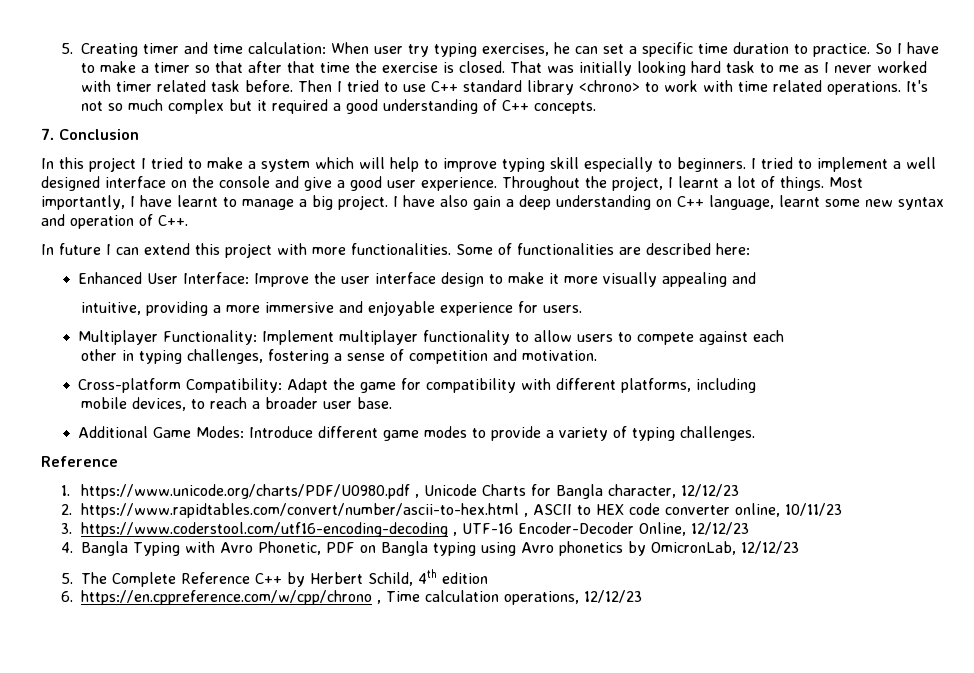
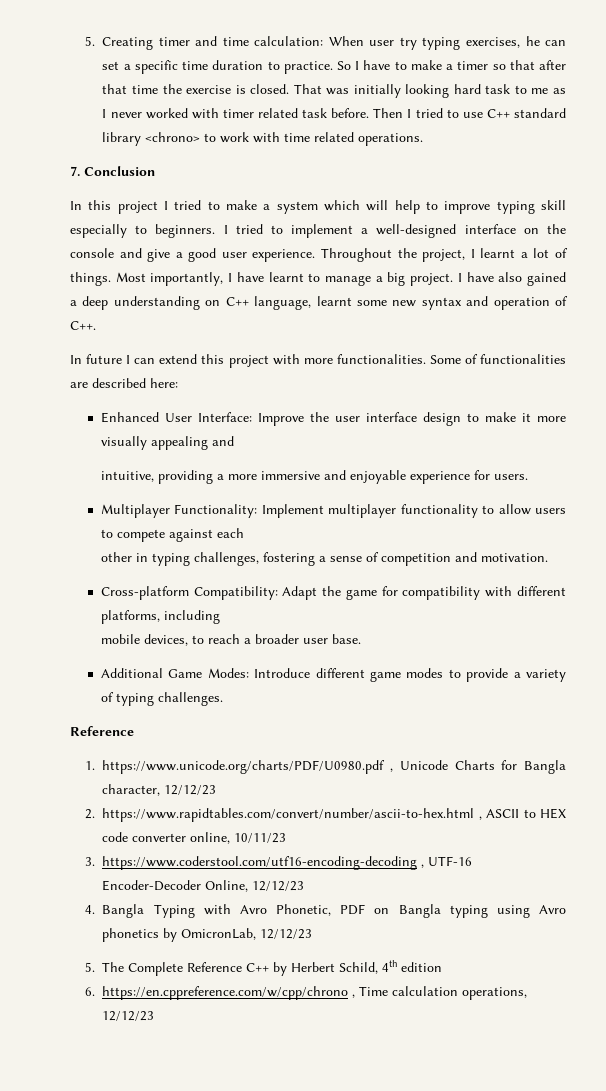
[905,80,928,92] [80,99,596,114] It's not so much complex but it required a good understanding of C++ concepts. -> (424, 139) none
[906,157,936,169] [41,176,100,191] well designed -> [376,224,457,238] well-designed
[473,196,501,210] gain -> [527,272,567,286] gained

